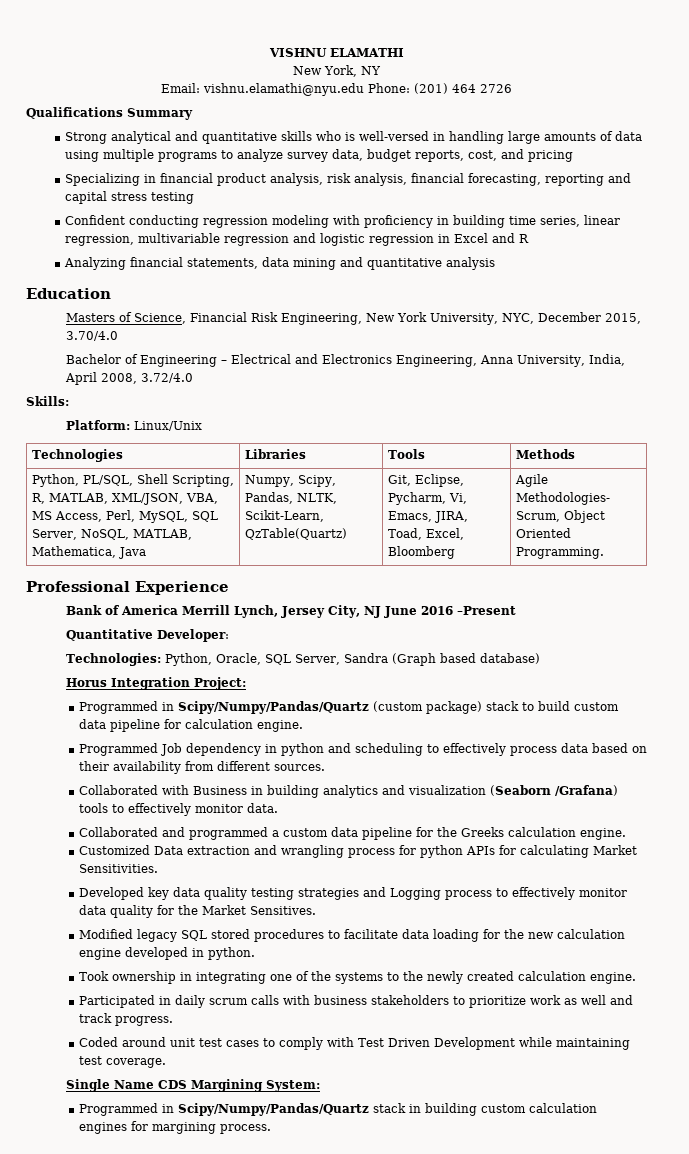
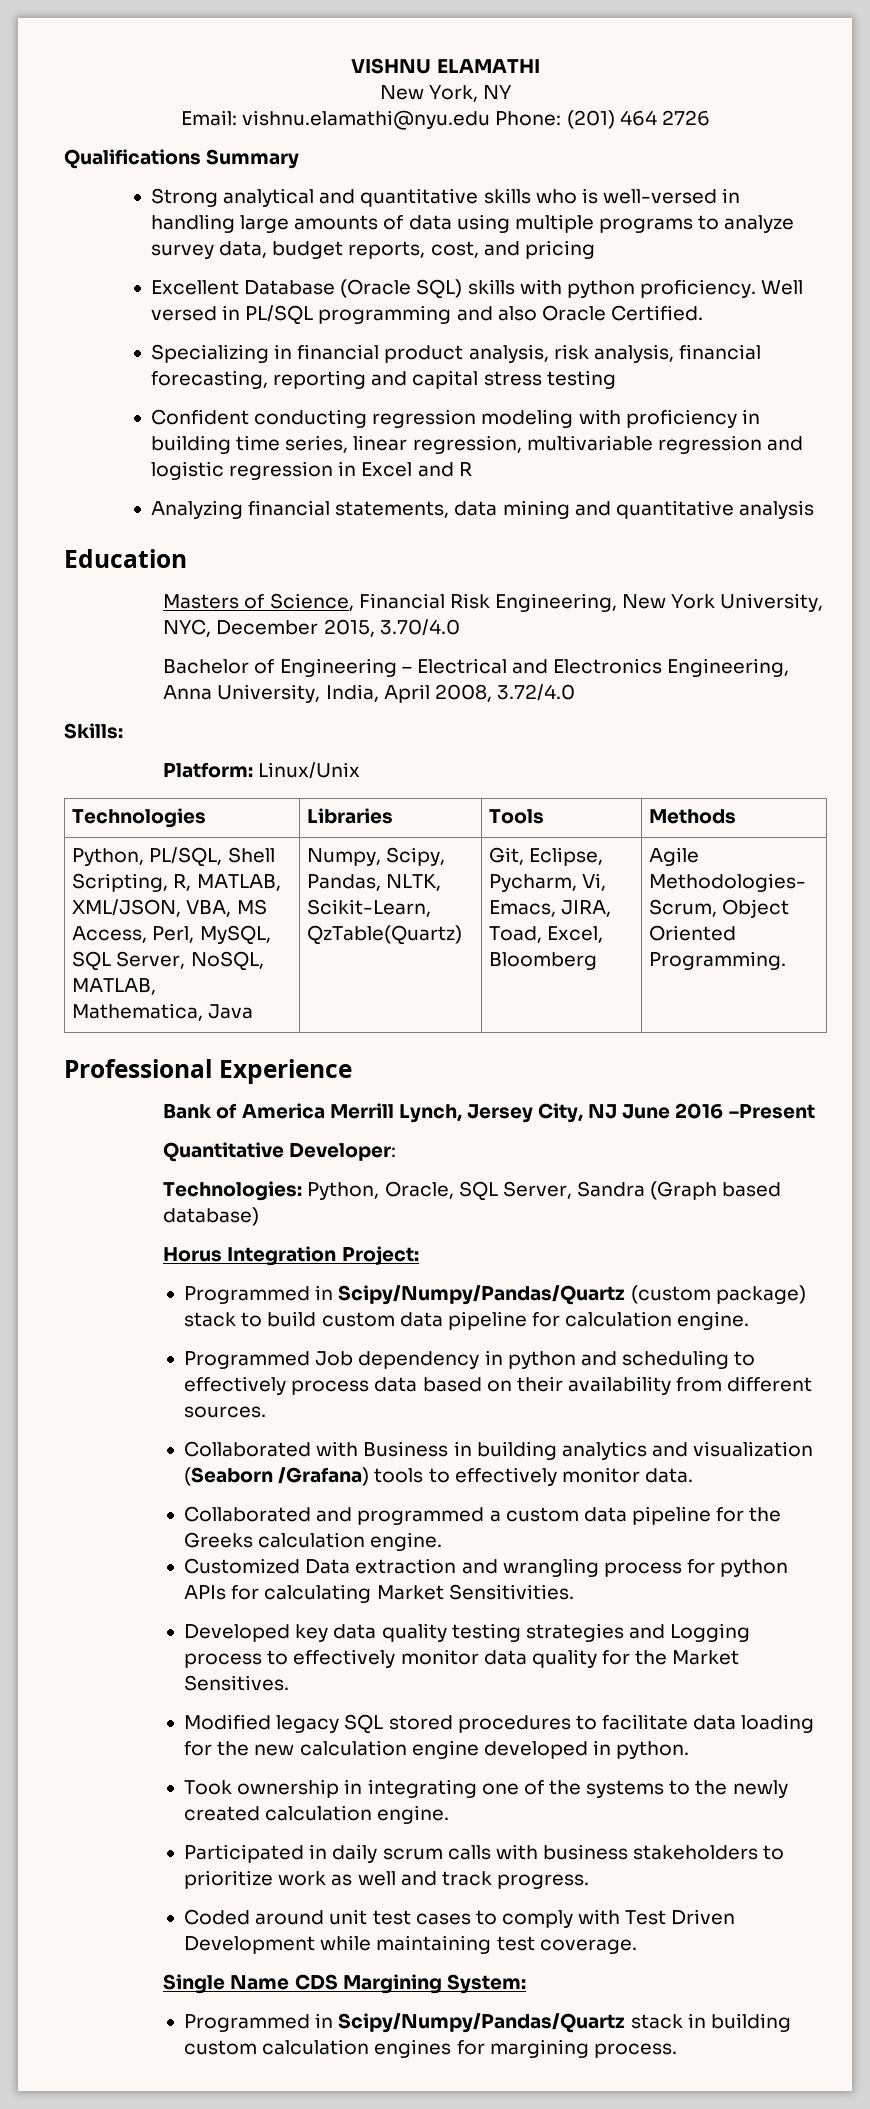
(574, 156) none -> [151,279,804,299] [151,305,704,325] // Excellent Database (Oracle SQL) skills with python proficiency. Well versed in PL/SQL programming and also Oracle Certified.

